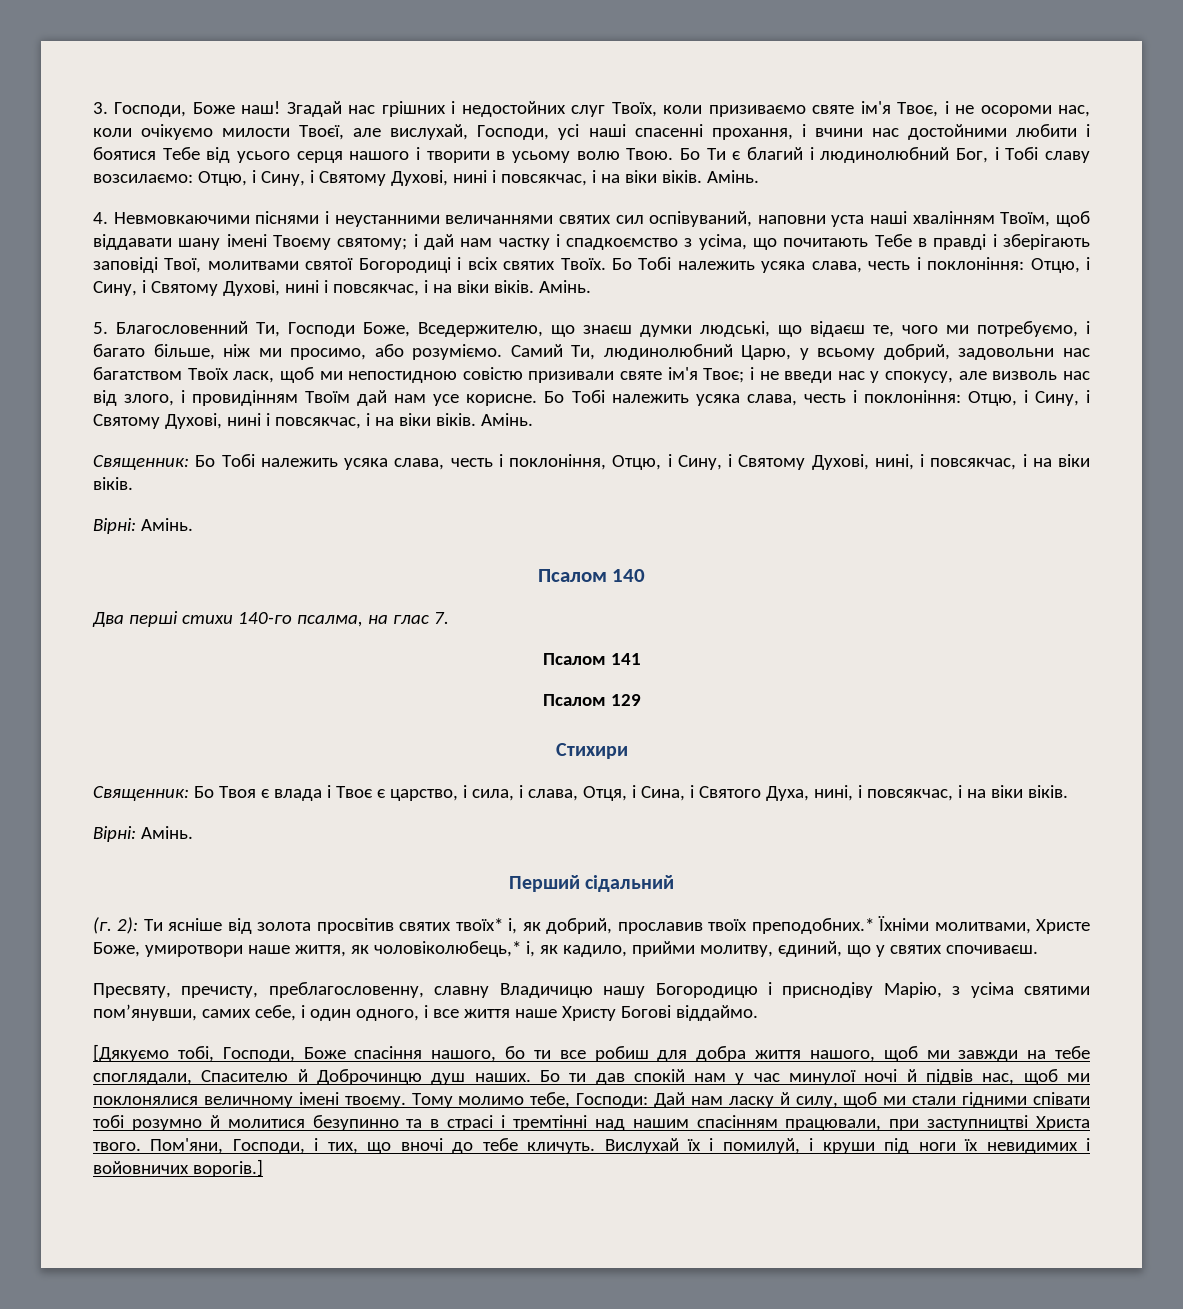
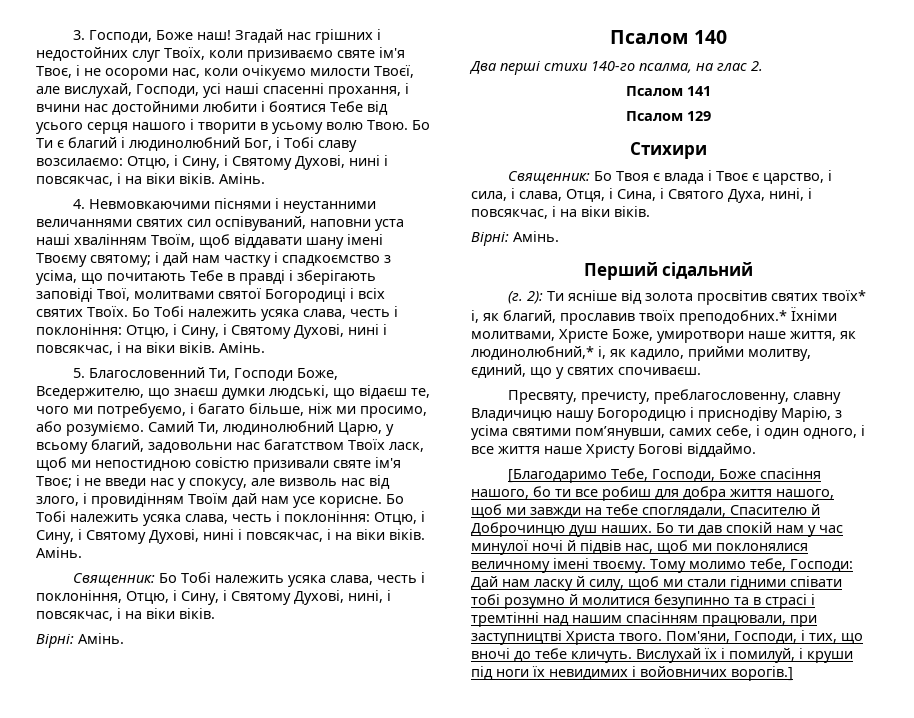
[883,344,950,360] добрий, -> [91,439,144,452] благий,
[433,612,449,624] 7. -> [751,61,763,71] 2.
[546,918,613,934] добрий, -> [503,310,556,323] благий,
[373,941,521,957] чоловіколюбець,* -> [471,346,594,360] людинолюбний,*
[93,1044,214,1062] [Дякуємо тобі, -> [507,468,648,483] [Благодаримо Тебе,

